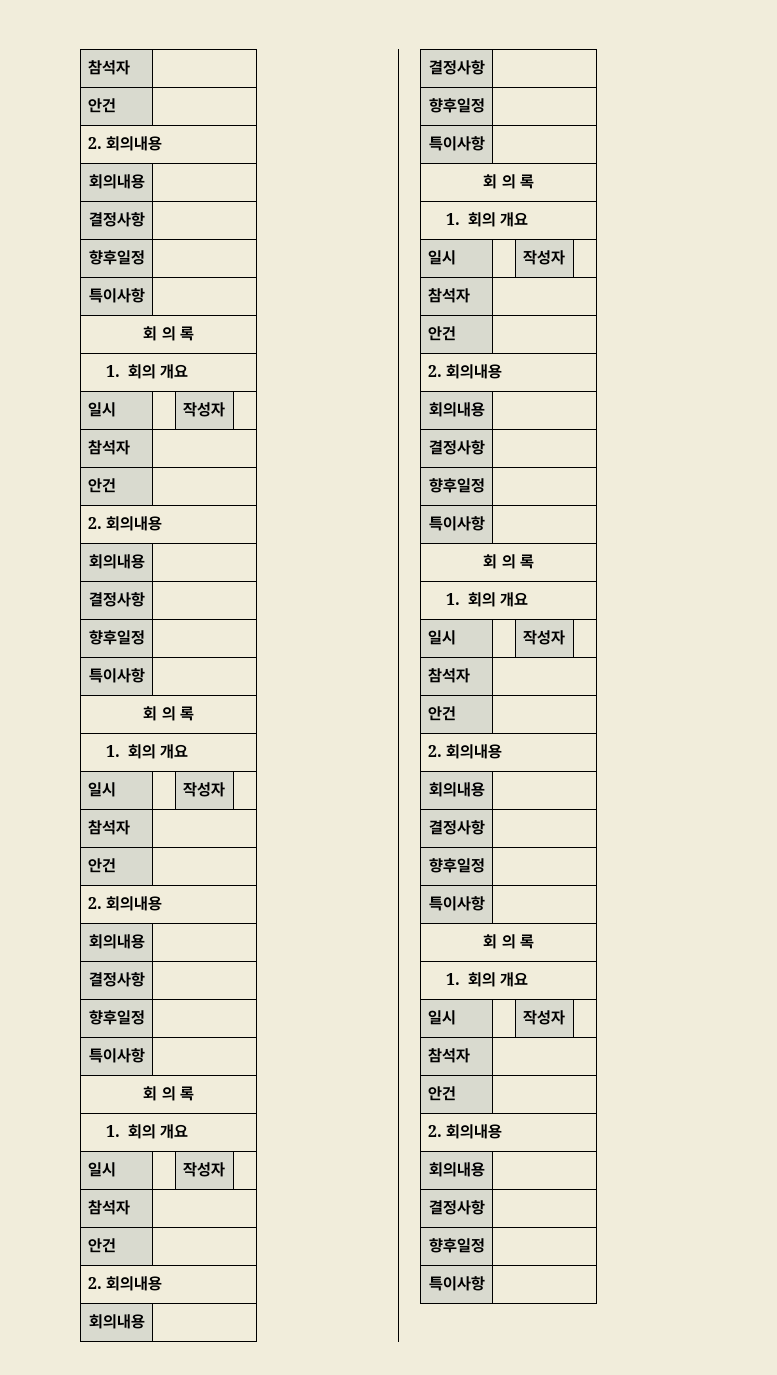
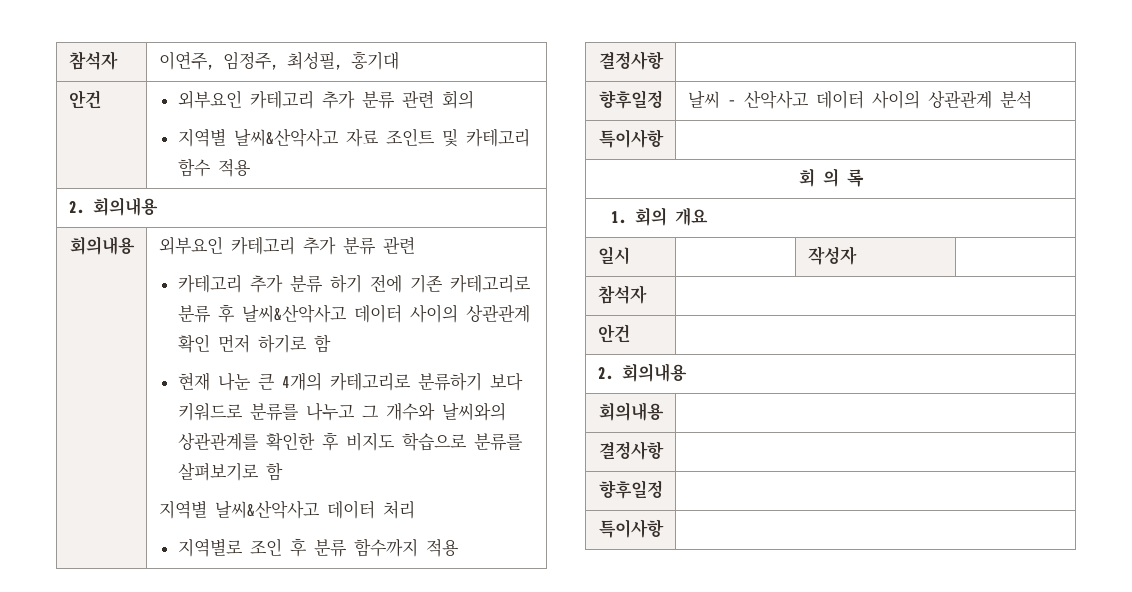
[87,60,130,75] [87,98,116,113] [87,136,162,151] [88,174,145,189] [88,212,145,227] [88,250,145,265] 참석자 | // 안건 | // 2. 회의내용 // 회의내용 | // 결정사항 | // 향후일정 | -> [68,51,118,70] [158,51,399,70] [68,90,101,109] [177,90,474,109] [177,128,530,147] [177,158,251,177] [68,197,158,216] [69,236,135,255] [158,236,415,255] [177,274,531,293] [177,304,530,323] [177,334,331,353] [177,372,523,391] [177,402,506,421] [177,432,523,451] [177,462,283,481] [158,500,415,519] [177,538,459,557] [598,51,664,70] [598,90,663,109] [687,90,1032,109] 참석자 | 이연주, 임정주, 최성필, 홍기대 // 안건 | 외부요인 카테고리 추가 분류 관련 회의 // 지역별 날씨&산악사고 자료 조인트 및 카테고리 함수 적용 // 2. 회의내용 // 회의내용 | 외부요인 카테고리 추가 분류 관련 // 카테고리 추가 분류 하기 전에 기존 카테고리로 분류 후 날씨&산악사고 데이터 사이의 상관관계 확인 먼저 하기로 함 // 현재 나눈 큰 4개의 카테고리로 분류하기 보다 키워드로 분류를 나누고 그 개수와 날씨와의 상관관계를 확인한 후 비지도 학습으로 분류를 살펴보기로 함 // 지역별 날씨&산악사고 데이터 처리 // 지역별로 조인 후 분류 함수까지 적용 // 결정사항 | // 향후일정 | 날씨 – 산악사고 데이터 사이의 상관관계 분석
[143,706,194,721] [105,744,189,759] [87,782,116,797] [182,782,225,797] [87,820,130,835] [87,858,116,873] [87,896,162,911] [88,934,145,949] [88,972,145,987] [88,1010,145,1025] [88,1048,145,1063] [143,1086,194,1101] [105,1124,189,1139] [87,1162,116,1177] [182,1162,225,1177] [87,1200,130,1215] [87,1238,116,1253] [87,1276,162,1291] [88,1314,145,1329] [428,60,485,75] [428,98,485,113] [428,136,485,151] [483,174,534,189] [445,212,529,227] [427,250,456,265] [522,250,565,265] [427,288,470,303] [427,326,456,341] [427,364,502,379] [428,402,485,417] [428,440,485,455] [428,478,485,493] [428,516,485,531] [483,554,534,569] [445,592,529,607] [427,630,456,645] [522,630,565,645] [427,668,470,683] [427,706,456,721] [427,744,502,759] [428,782,485,797] [428,820,485,835] [428,858,485,873] [428,896,485,911] [483,934,534,949] [445,972,529,987] [427,1010,456,1025] [522,1010,565,1025] [427,1048,470,1063] [427,1086,456,1101] [427,1124,502,1139] [428,1162,485,1177] [428,1200,485,1215] [428,1238,485,1253] [428,1276,485,1291] // 회 의 록 // 1. 회의 개요 // 일시 | | 작성자 | // 참석자 | // 안건 | // 2. 회의내용 // 회의내용 | // 결정사항 | // 향후일정 | // 특이사항 | // 회 의 록 // 1. 회의 개요 // 일시 | | 작성자 | // 참석자 | // 안건 | // 2. 회의내용 // 회의내용 | // 결정사항 | // 향후일정 | // 특이사항 | // 회 의 록 // 1. 회의 개요 // 일시 | | 작성자 | // 참석자 | // 안건 | // 2. 회의내용 // 회의내용 | // 결정사항 | // 향후일정 | // 특이사항 | // 회 의 록 // 1. 회의 개요 // 일시 | | 작성자 | // 참석자 | // 안건 | // 2. 회의내용 // 회의내용 | // 결정사항 | // 향후일정 | // 특이사항 | // 회 의 록 // 1. 회의 개요 // 일시 | | 작성자 | // 참석자 | // 안건 | // 2. 회의내용 // 회의내용 | // 결정사항 | // 향후일정 | // 특이사항 | -> (664, 528) none

